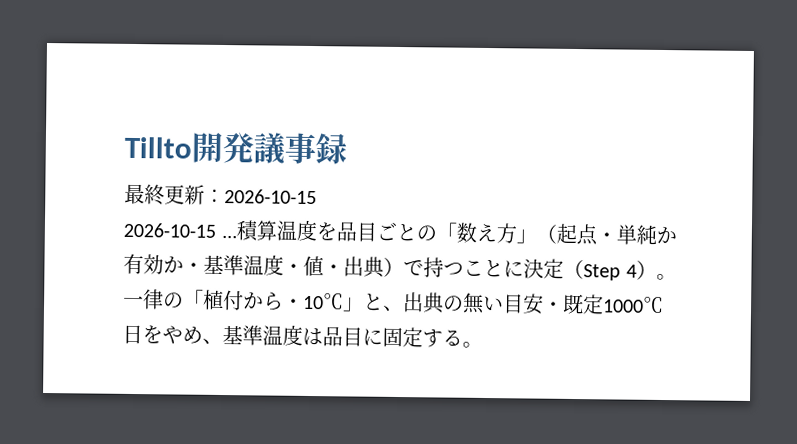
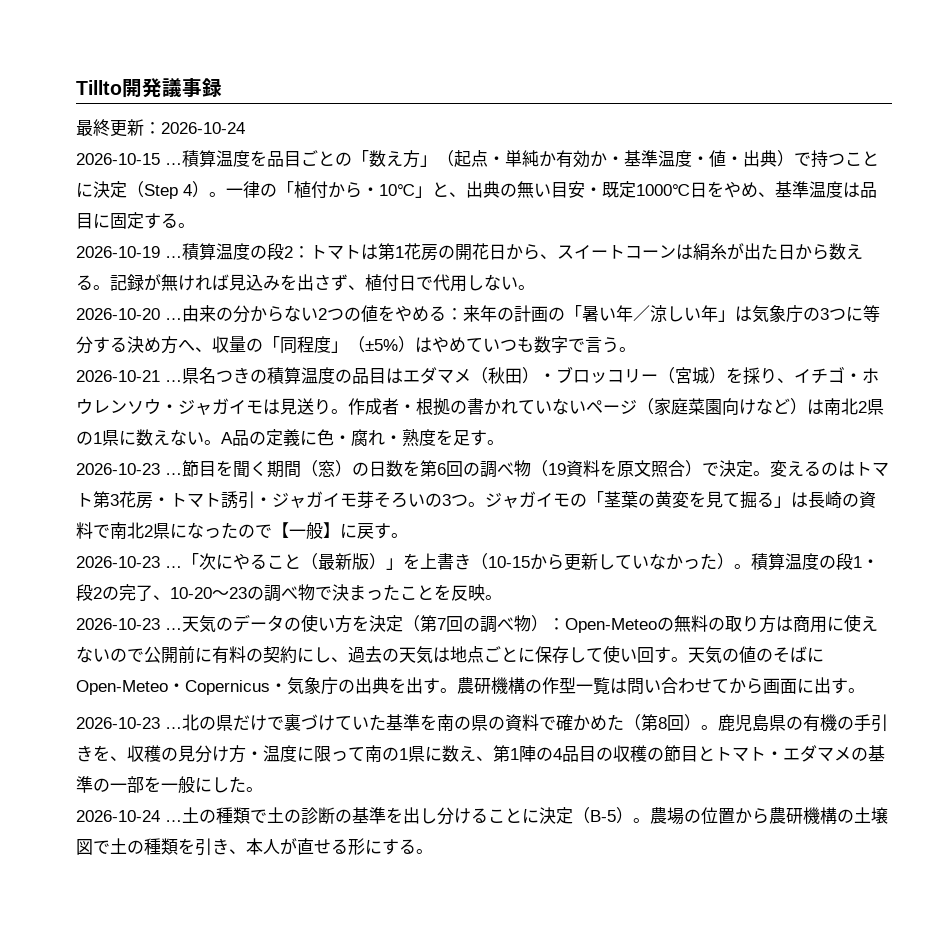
[224,189,317,205] 2026-10-15 -> [161,122,245,134] 2026-10-24
(483, 344) none -> [76,243,863,261] [76,274,535,292] [76,305,880,323] [76,336,636,354] [76,366,879,385] [76,398,884,416] [76,429,504,447] [76,460,889,478] [76,491,876,509] [76,522,408,539] [76,553,879,571] [76,584,502,602] [76,614,878,633] [76,645,824,664] [76,677,865,695] [76,714,888,732] [76,745,885,763] [76,776,263,793] [76,807,888,825] [76,838,433,856] // 2026-10-19 …積算温度の段2：トマトは第1花房の開花日から、スイートコーンは絹糸が出た日から数える。記録が無ければ見込みを出さず、植付日で代用しない。 // 2026-10-20 …由来の分からない2つの値をやめる：来年の計画の「暑い年／涼しい年」は気象庁の3つに等分する決め方へ、収量の「同程度」（±5%）はやめていつも数字で言う。 // 2026-10-21 …県名つきの積算温度の品目はエダマメ（秋田）・ブロッコリー（宮城）を採り、イチゴ・ホウレンソウ・ジャガイモは見送り。作成者・根拠の書かれていないページ（家庭菜園向けなど）は南北2県の1県に数えない。A品の定義に色・腐れ・熟度を足す。 // 2026-10-23 …節目を聞く期間（窓）の日数を第6回の調べ物（19資料を原文照合）で決定。変えるのはトマト第3花房・トマト誘引・ジャガイモ芽そろいの3つ。ジャガイモの「茎葉の黄変を見て掘る」は長崎の資料で南北2県になったので【一般】に戻す。 // 2026-10-23 …「次にやること（最新版）」を上書き（10-15から更新していなかった）。積算温度の段1・段2の完了、10-20〜23の調べ物で決まったことを反映。 // 2026-10-23 …天気のデータの使い方を決定（第7回の調べ物）：Open-Meteoの無料の取り方は商用に使えないので公開前に有料の契約にし、過去の天気は地点ごとに保存して使い回す。天気の値のそばにOpen-Meteo・Copernicus・気象庁の出典を出す。農研機構の作型一覧は問い合わせてから画面に出す。 // 2026-10-23 …北の県だけで裏づけていた基準を南の県の資料で確かめた（第8回）。鹿児島県の有機の手引きを、収穫の見分け方・温度に限って南の1県に数え、第1陣の4品目の収穫の節目とトマト・エダマメの基準の一部を一般にした。 // 2026-10-24 …土の種類で土の診断の基準を出し分けることに決定（B-5）。農場の位置から農研機構の土壌図で土の種類を引き、本人が直せる形にする。

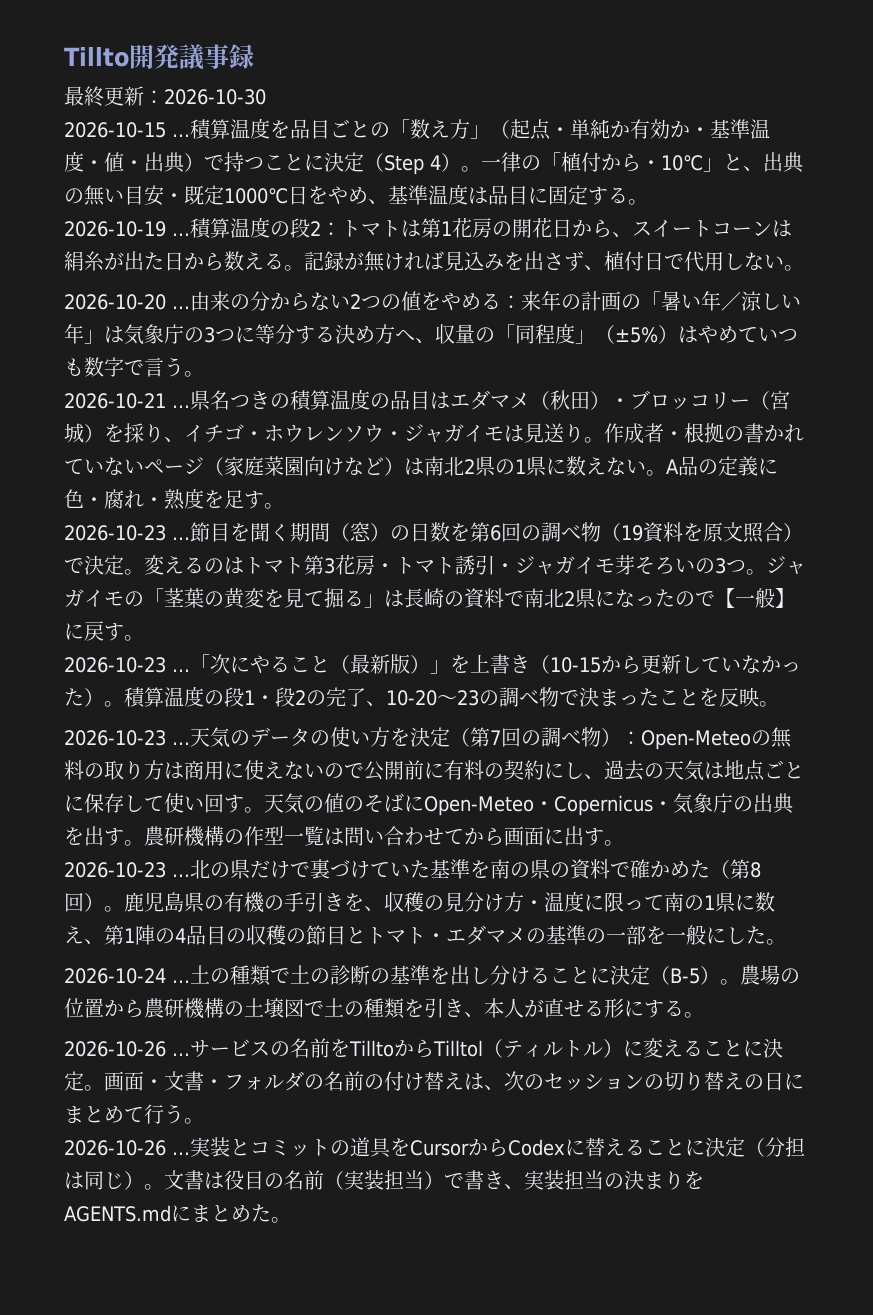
[161,122,245,134] 2026-10-24 -> [164,89,266,105] 2026-10-30
(433, 851) none -> [64,1038,783,1058] [64,1071,804,1091] [64,1104,204,1124] [64,1137,805,1158] [64,1170,704,1190] [64,1204,291,1223] // 2026-10-26 …サービスの名前をTilltoからTilltol（ティルトル）に変えることに決定。画面・文書・フォルダの名前の付け替えは、次のセッションの切り替えの日にまとめて行う。 // 2026-10-26 …実装とコミットの道具をCursorからCodexに替えることに決定（分担は同じ）。文書は役目の名前（実装担当）で書き、実装担当の決まりをAGENTS.mdにまとめた。

